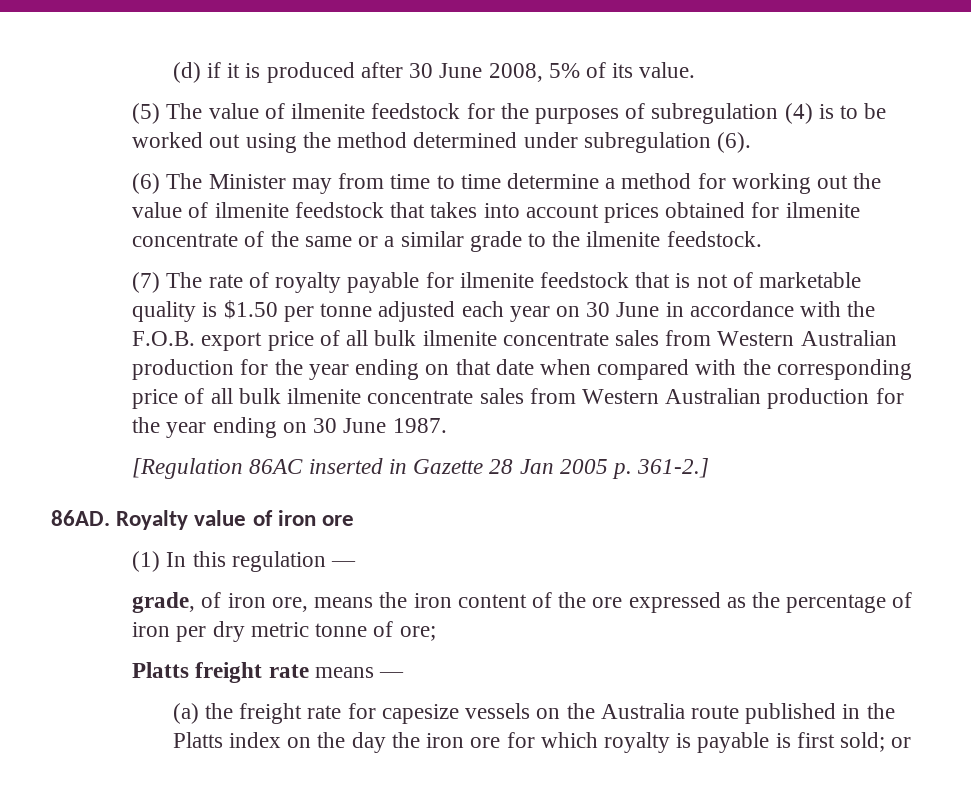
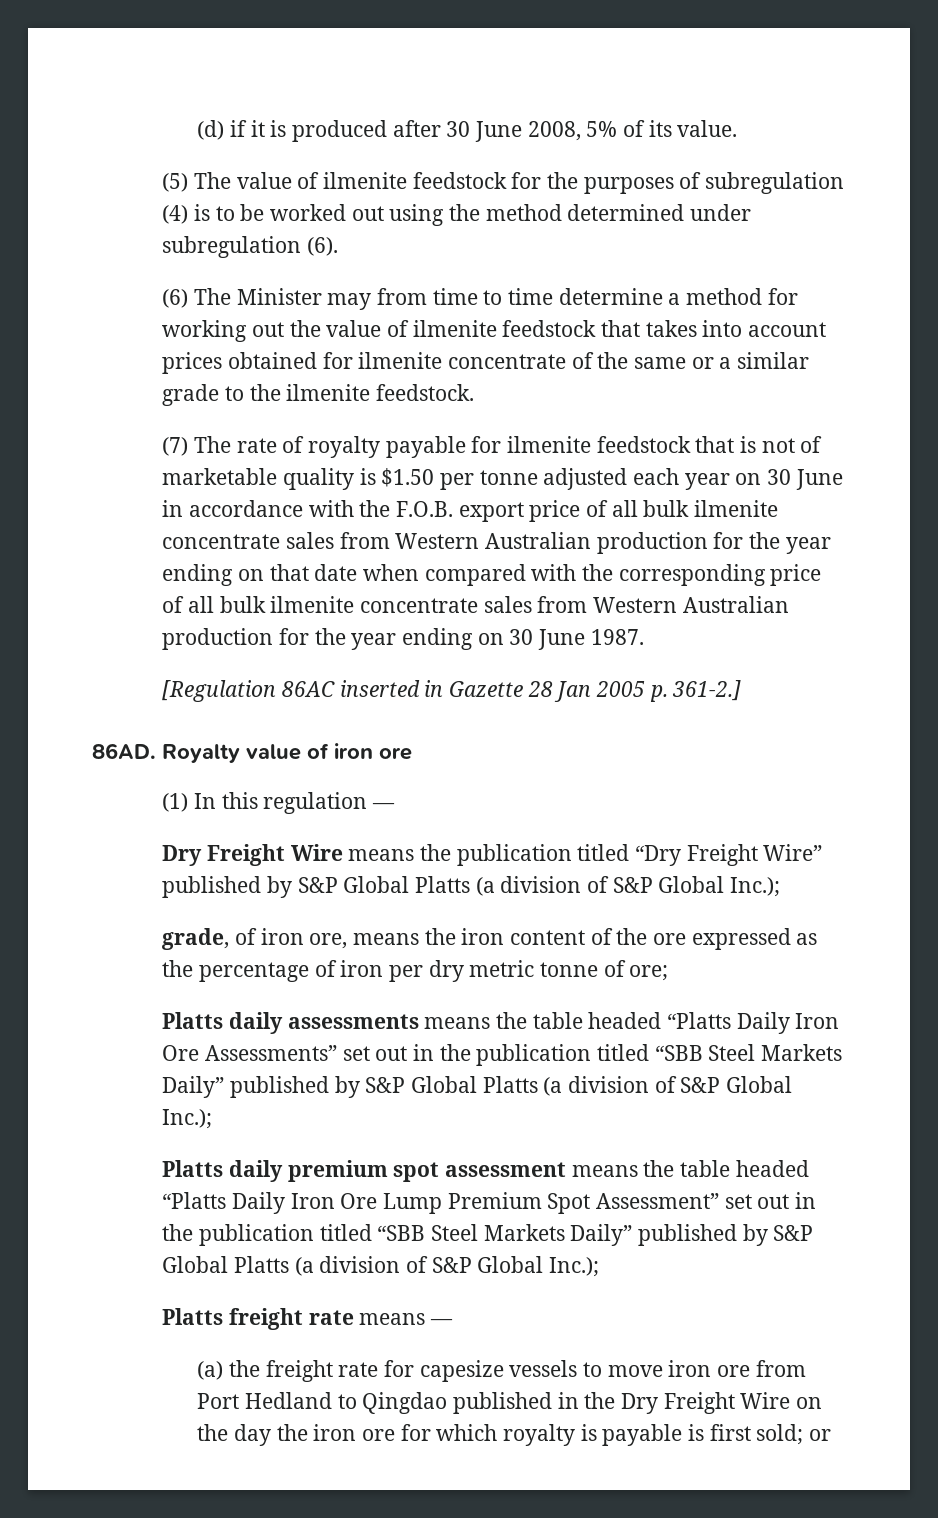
(357, 564) none -> [162,844,823,866] [162,876,780,898] // Dry Freight Wire means the publication titled “Dry Freight Wire” published by S&P Global Platts (a division of S&P Global Inc.);
(436, 633) none -> [162,1012,840,1034] [162,1044,842,1066] [162,1076,792,1098] [162,1109,213,1129] [162,1160,809,1182] [162,1192,816,1214] [162,1224,814,1246] [162,1256,599,1277] // Platts daily assessments means the table headed “Platts Daily Iron Ore Assessments” set out in the publication titled “SBB Steel Markets Daily” published by S&P Global Platts (a division of S&P Global Inc.); // Platts daily premium spot assessment means the table headed “Platts Daily Iron Ore Lump Premium Spot Assessment” set out in the publication titled “SBB Steel Markets Daily” published by S&P Global Platts (a division of S&P Global Inc.);
[536,703,895,724] [172,732,282,748] on the Australia route published in the Platts index -> [582,1360,806,1377] [197,1392,791,1414] to move iron ore from Port Hedland to Qingdao published in the Dry Freight Wire

